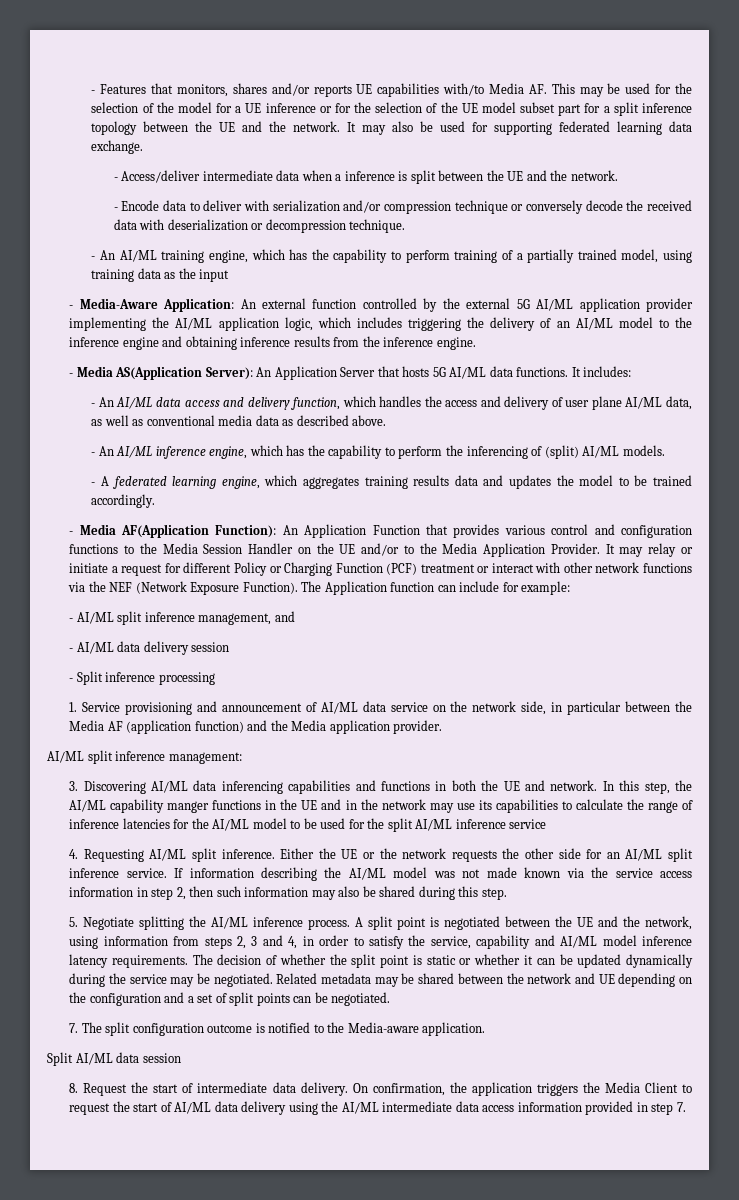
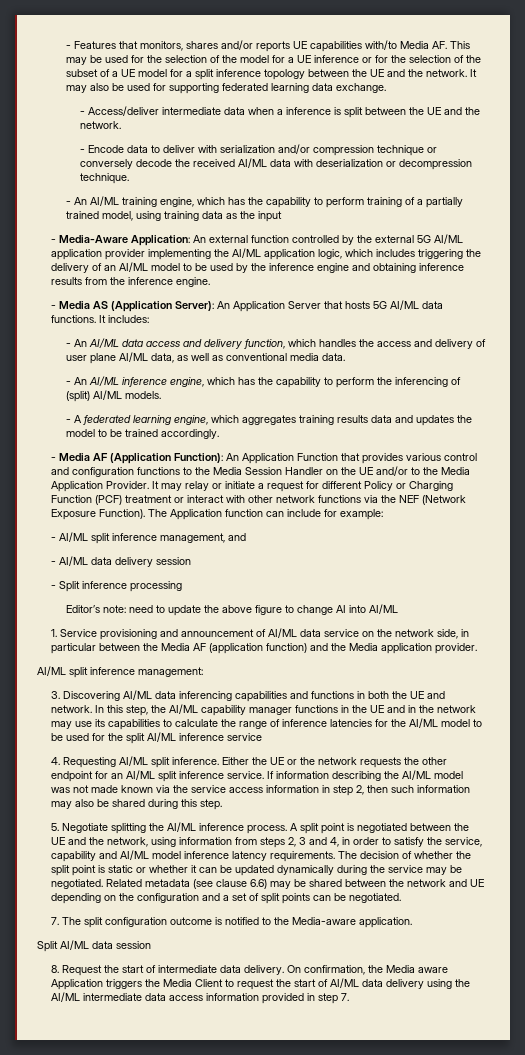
[461,102,582,116] UE model subset part -> [65,69,167,77] subset of a UE model
(693, 205) none -> [238,158,268,168] AI/ML
(669, 323) none -> [195,263,249,273] be used by
[115,366,203,380] AS(Application -> [93,301,173,312] AS (Application
[255,415,387,426] data as described above. -> [321,353,345,361] data.
[120,524,209,538] AF(Application -> [93,453,172,464] AF (Application
(215, 678) none -> [65,604,398,616] // Editor’s note: need to update the above figure to change AI into AI/ML
[167,801,210,813] manger -> [249,707,293,715] manager
[558,848,581,859] side -> [51,771,94,782] endpoint
(372, 978) none -> [193,879,268,889] (see clause 6.6)
[471,1082,532,1096] application -> [386,965,449,973] [51,979,104,990] Media aware Application

